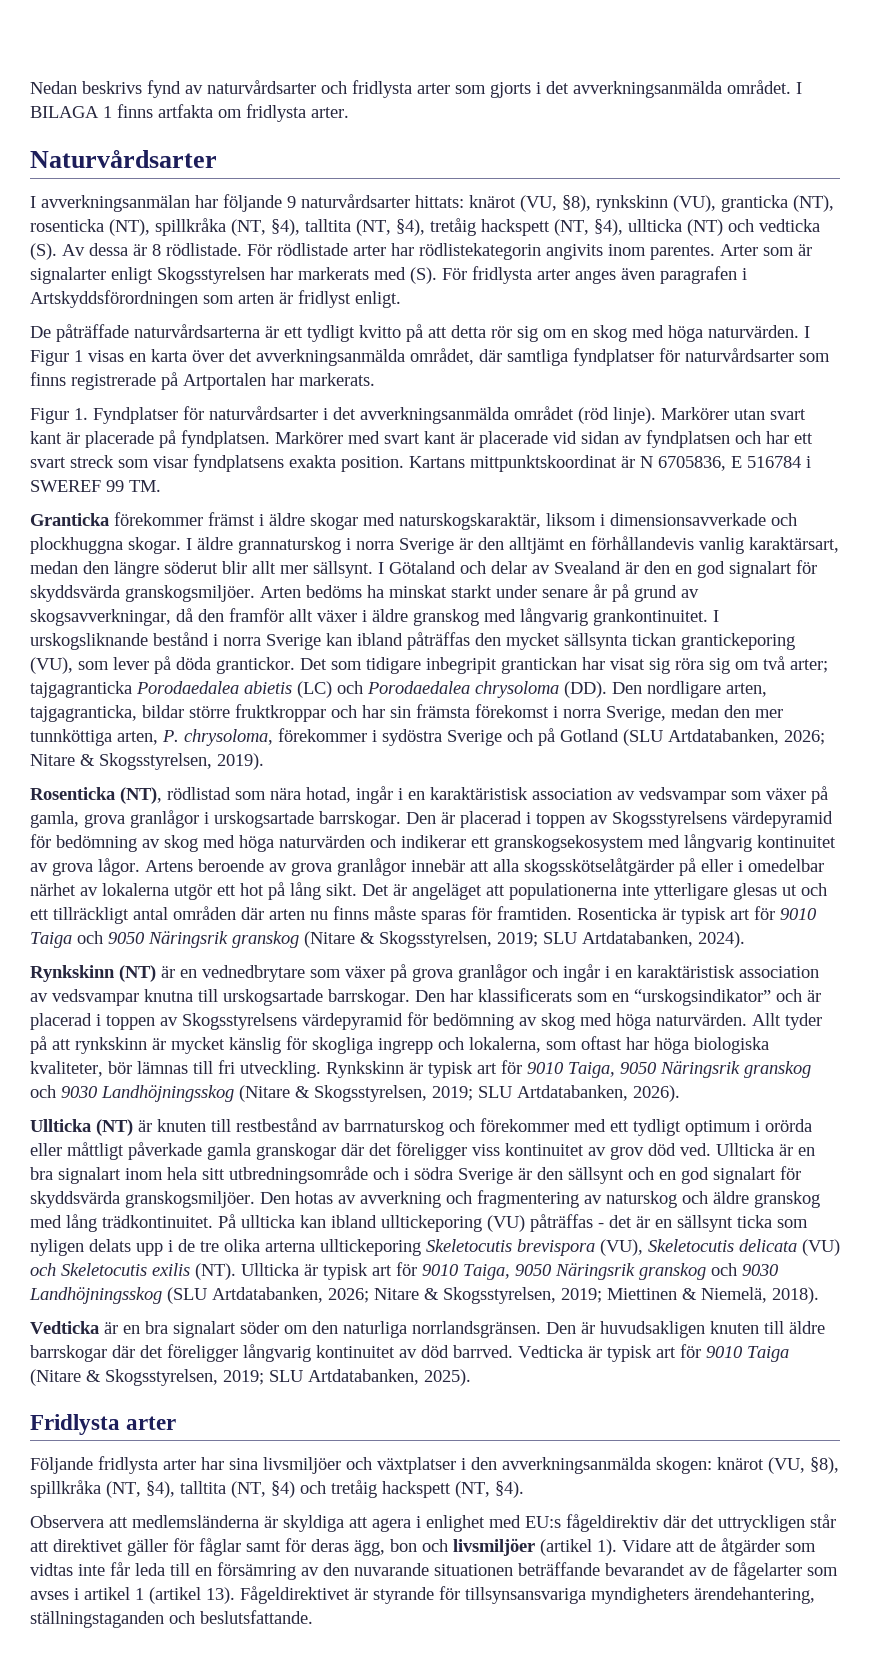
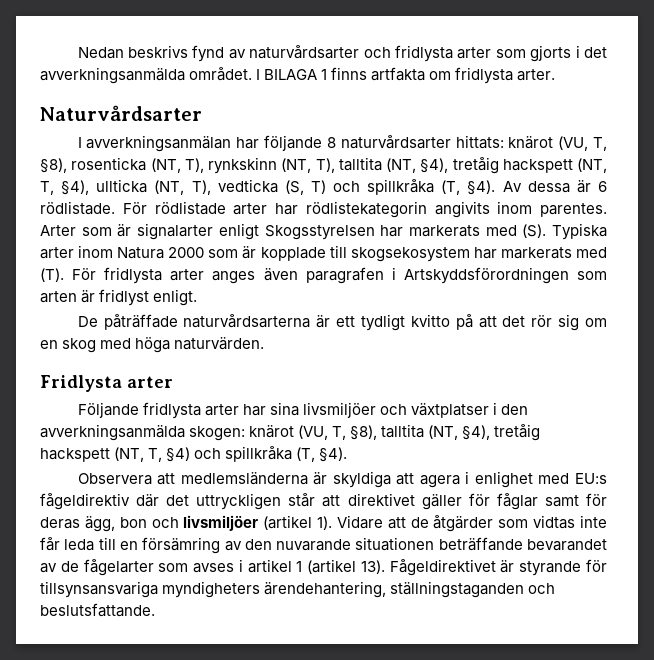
[287,196,296,208] 9 -> [326,137,336,148] 8
[562,195,834,212] [30,218,589,236] §8), rynkskinn (VU), granticka (NT), rosenticka (NT), spillkråka (NT, §4), talltita (NT, §4), tretåig hackspett (NT, -> [593,137,607,151] [40,157,607,174] [40,181,54,195] T, §8), rosenticka (NT, T), rynkskinn (NT, T), talltita (NT, §4), tretåig hackspett (NT, T,
[687,219,820,236] [30,243,57,260] (NT) och vedticka (S). -> [154,179,496,195] (NT, T), vedticka (S, T) och spillkråka (T, §4).
[152,244,161,256] 8 -> [597,181,607,192] 6
(437, 275) none -> [552,223,607,240] [40,245,608,262] [40,268,64,282] Typiska arter inom Natura 2000 som är kopplade till skogsekosystem har markerats med (T).
[451,325,486,338] detta -> [502,316,526,327] det
[804,326,810,338] [30,348,830,366] [30,372,375,390] [30,406,806,424] [30,430,813,448] [30,454,811,472] [30,480,161,492] [30,512,797,530] [30,536,839,554] [30,560,817,578] [30,584,699,602] [30,608,719,626] [30,632,795,650] [30,656,828,674] [30,681,767,698] [30,704,783,722] [30,728,825,746] [30,753,264,770] [30,786,828,804] [30,810,833,828] [30,834,836,852] [30,858,824,876] [30,882,827,900] [30,906,817,924] [30,931,745,948] [30,964,819,982] [30,988,821,1006] [30,1012,822,1030] [30,1036,769,1054] [30,1060,811,1078] [30,1085,680,1102] [30,1118,812,1136] [30,1142,815,1160] [30,1166,801,1184] [30,1190,820,1208] [30,1214,808,1232] [30,1239,840,1256] [30,1262,779,1280] [29,1287,819,1304] [30,1321,825,1338] [30,1344,789,1362] [30,1369,471,1386] I Figur 1 visas en karta över det avverkningsanmälda området, där samtliga fyndplatser för naturvårdsarter som finns registrerade på Artportalen har markerats. // Figur 1. Fyndplatser för naturvårdsarter i det avverkningsanmälda området (röd linje). Markörer utan svart kant är placerade på fyndplatsen. Markörer med svart kant är placerade vid sidan av fyndplatsen och har ett svart streck som visar fyndplatsens exakta position. Kartans mittpunktskoordinat är N 6705836, E 516784 i SWEREF 99 TM. // Granticka förekommer främst i äldre skogar med naturskogskaraktär, liksom i dimensionsavverkade och plockhuggna skogar. I äldre grannaturskog i norra Sverige är den alltjämt en förhållandevis vanlig karaktärsart, medan den längre söderut blir allt mer sällsynt. I Götaland och delar av Svealand är den en god signalart för skyddsvärda granskogsmiljöer. Arten bedöms ha minskat starkt under senare år på grund av skogsavverkningar, då den framför allt växer i äldre granskog med långvarig grankontinuitet. I urskogsliknande bestånd i norra Sverige kan ibland påträffas den mycket sällsynta tickan grantickeporing (VU), som lever på döda grantickor. Det som tidigare inbegripit grantickan har visat sig röra sig om två arter; tajgagranticka Porodaedalea abietis (LC) och Porodaedalea chrysoloma (DD). Den nordligare arten, tajgagranticka, bildar större fruktkroppar och har sin främsta förekomst i norra Sverige, medan den mer tunnköttiga arten, P. chrysoloma, förekommer i sydöstra Sverige och på Gotland (SLU Artdatabanken, 2026; Nitare & Skogsstyrelsen, 2019). // Rosenticka (NT), rödlistad som nära hotad, ingår i en karaktäristisk association av vedsvampar som växer på gamla, grova granlågor i urskogsartade barrskogar. Den är placerad i toppen av Skogsstyrelsens värdepyramid för bedömning av skog med höga naturvärden och indikerar ett granskogsekosystem med långvarig kontinuitet av grova lågor. Artens beroende av grova granlågor innebär att alla skogsskötselåtgärder på eller i omedelbar närhet av lokalerna utgör ett hot på lång sikt. Det är angeläget att populationerna inte ytterligare glesas ut och ett tillräckligt antal områden där arten nu finns måste sparas för framtiden. Rosenticka är typisk art för 9010 Taiga och 9050 Näringsrik granskog (Nitare & Skogsstyrelsen, 2019; SLU Artdatabanken, 2024). // Rynkskinn (NT) är en vednedbrytare som växer på grova granlågor och ingår i en karaktäristisk association av vedsvampar knutna till urskogsartade barrskogar. Den har klassificerats som en “urskogsindikator” och är placerad i toppen av Skogsstyrelsens värdepyramid för bedömning av skog med höga naturvärden. Allt tyder på att rynkskinn är mycket känslig för skogliga ingrepp och lokalerna, som oftast har höga biologiska kvaliteter, bör lämnas till fri utveckling. Rynkskinn är typisk art för 9010 Taiga, 9050 Näringsrik granskog och 9030 Landhöjningsskog (Nitare & Skogsstyrelsen, 2019; SLU Artdatabanken, 2026). // Ullticka (NT) är knuten till restbestånd av barrnaturskog och förekommer med ett tydligt optimum i orörda eller måttligt påverkade gamla granskogar där det föreligger viss kontinuitet av grov död ved. Ullticka är en bra signalart inom hela sitt utbredningsområde och i södra Sverige är den sällsynt och en god signalart för skyddsvärda granskogsmiljöer. Den hotas av avverkning och fragmentering av naturskog och äldre granskog med lång trädkontinuitet. På ullticka kan ibland ulltickeporing (VU) påträffas - det är en sällsynt ticka som nyligen delats upp i de tre olika arterna ulltickeporing Skeletocutis brevispora (VU), Skeletocutis delicata (VU) och Skeletocutis exilis (NT). Ullticka är typisk art för 9010 Taiga, 9050 Näringsrik granskog och 9030 Landhöjningsskog (SLU Artdatabanken, 2026; Nitare & Skogsstyrelsen, 2019; Miettinen & Niemelä, 2018). // Vedticka är en bra signalart söder om den naturliga norrlandsgränsen. Den är huvudsakligen knuten till äldre barrskogar där det föreligger långvarig kontinuitet av död barrved. Vedticka är typisk art för 9010 Taiga (Nitare & Skogsstyrelsen, 2019; SLU Artdatabanken, 2025). -> (265, 343) none
[810,1457,839,1474] [30,1480,490,1498] §8), spillkråka (NT, §4), talltita (NT, §4) och tretåig hackspett (NT, -> [332,424,541,441] [40,446,316,462] T, §8), talltita (NT, §4), tretåig hackspett (NT, T, §4) och spillkråka (T,

